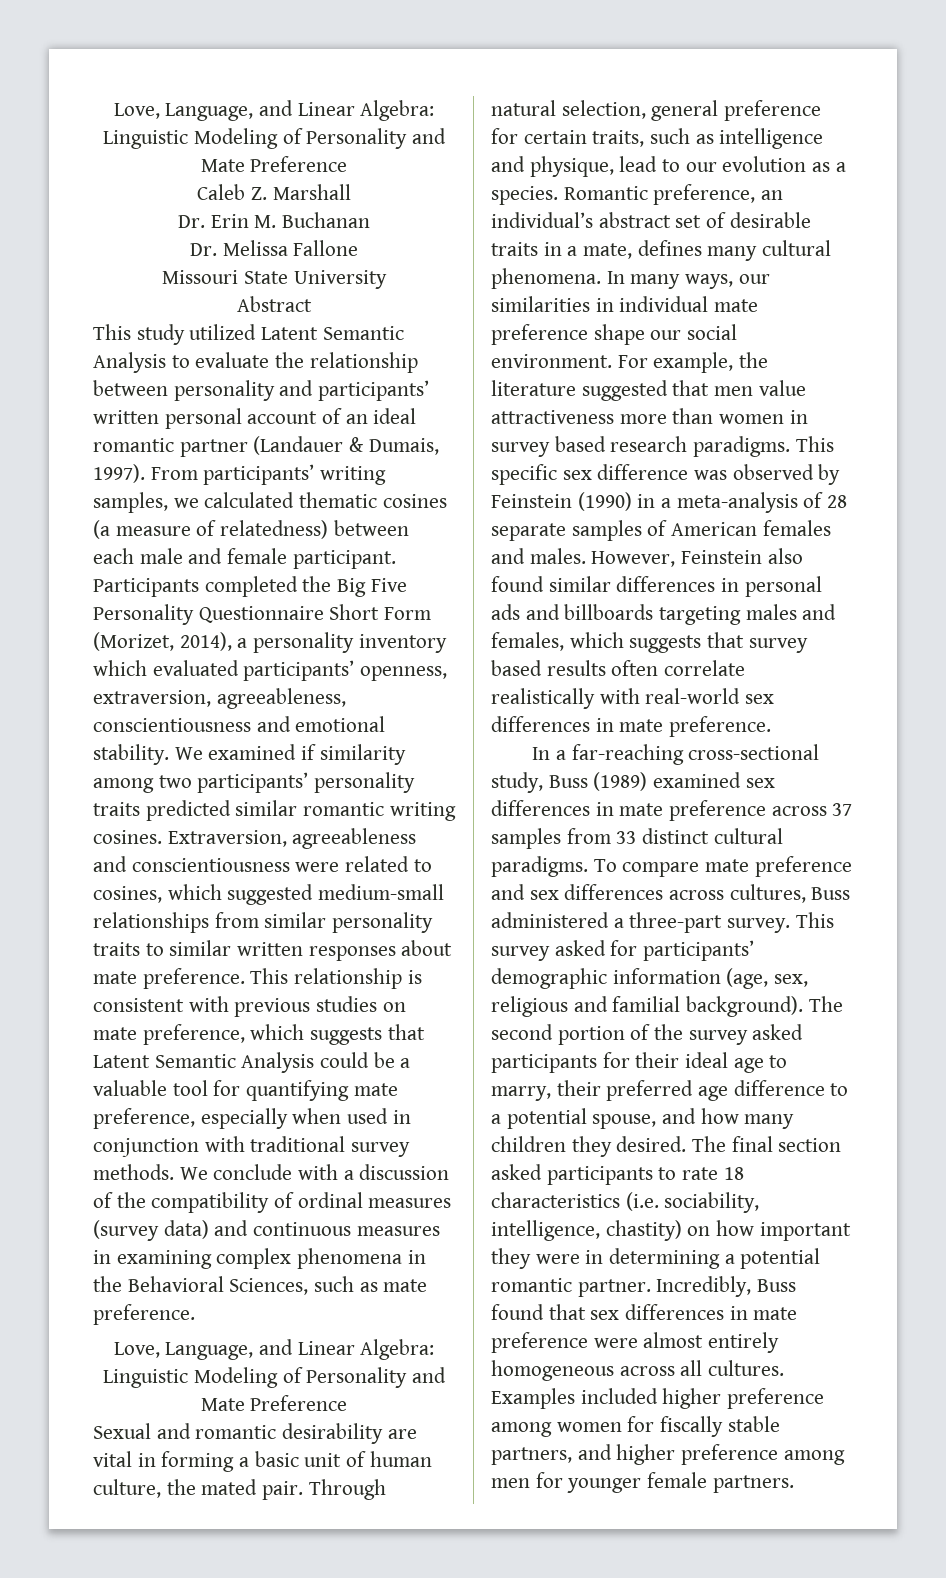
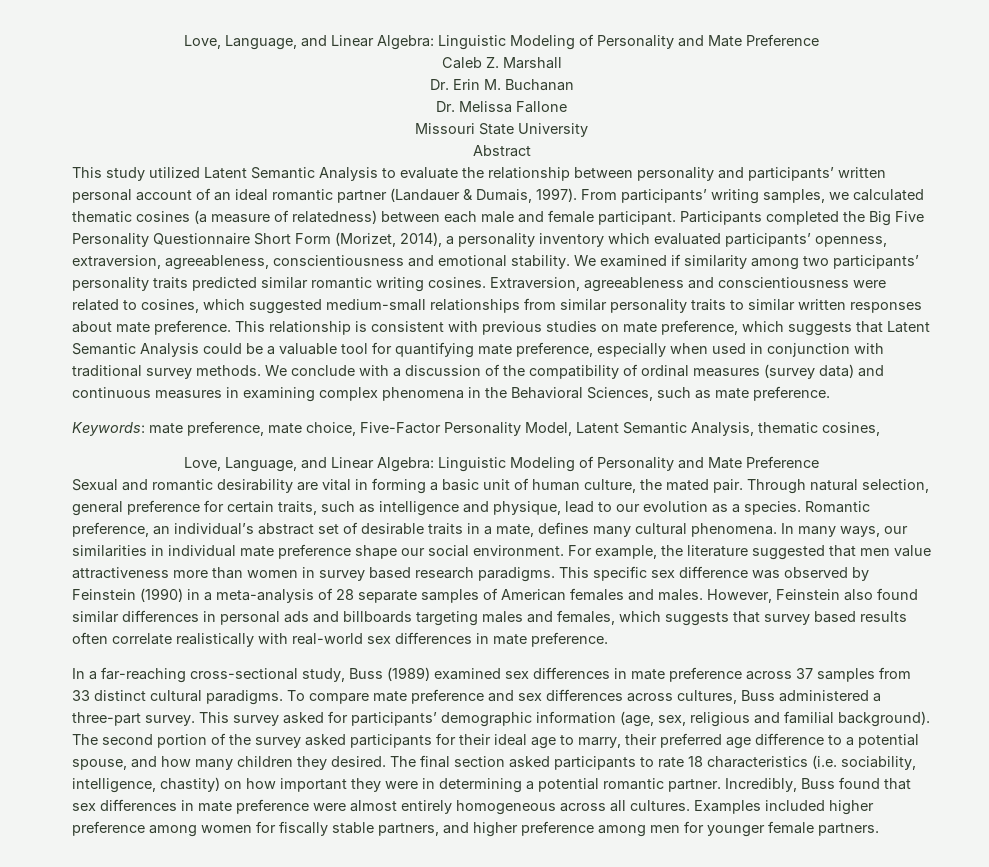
(195, 1314) none -> [72,421,880,436] // Keywords: mate preference, mate choice, Five-Factor Personality Model, Latent Semantic Analysis, thematic cosines,

